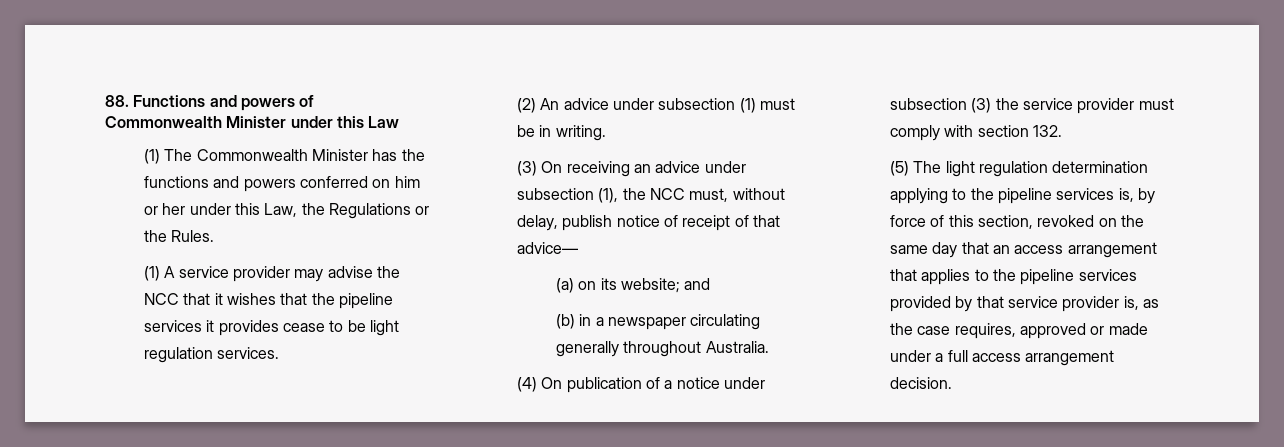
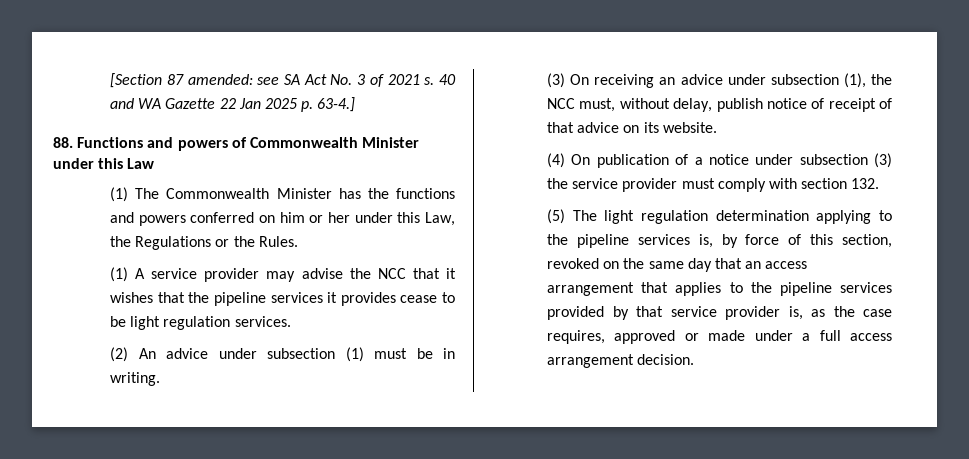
(105, 101) none -> [110,73,456,88] [110,97,356,112] [Section 87 amended: see SA Act No. 3 of 2021 s. 40 and WA Gazette 22 Jan 2025 p. 63-4.] //
[517,242,579,254] [556,278,711,293] [556,314,761,330] [556,341,769,357] advice— // (a) on its website; and // (b) in a newspaper circulating generally throughout Australia. -> [577,122,717,133] advice on its website.

